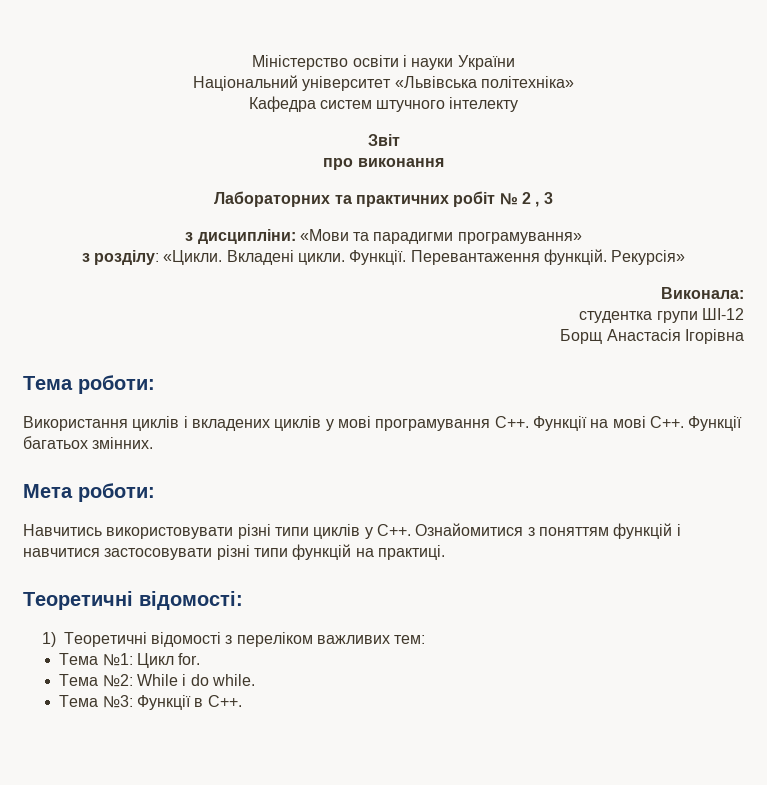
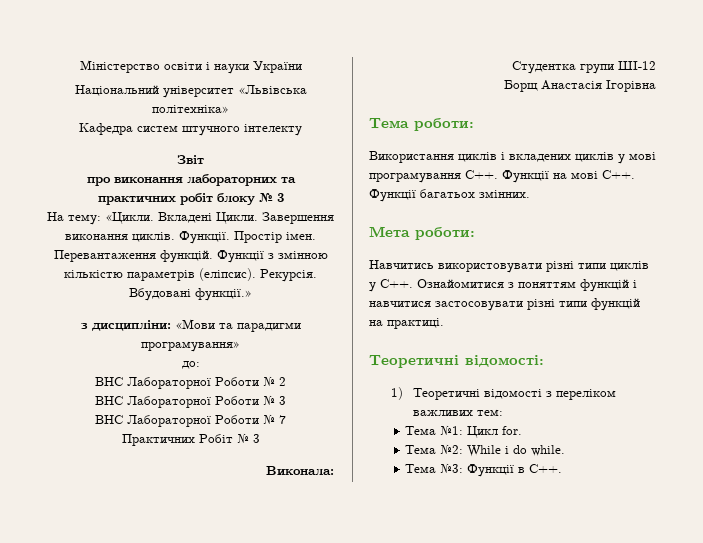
[214,191,331,207] // Лабораторних -> [186,174,277,186] лабораторних
[499,192,553,207] № 2 , 3 -> [216,193,284,205] [47,212,334,225] [65,231,316,244] [53,250,328,263] [64,268,317,282] [129,288,252,301] блоку № 3 // На тему: «Цикли. Вкладені Цикли. Завершення виконання циклів. Функції. Простір імен. Перевантаження функцій. Функції з змінною кількістю параметрів (еліпсис). Рекурсія. Вбудовані функції.»
[81,249,686,265] з розділу: «Цикли. Вкладені цикли. Функції. Перевантаження функцій. Рекурсія» -> [181,361,200,369] [95,376,286,389] [95,395,286,408] [95,414,286,427] [121,433,260,446] до: // ВНС Лабораторної Роботи № 2 // ВНС Лабораторної Роботи № 3 // ВНС Лабораторної Роботи № 7 // Практичних Робіт № 3
[579,311,653,323] студентка -> [512,61,576,74] Студентка

